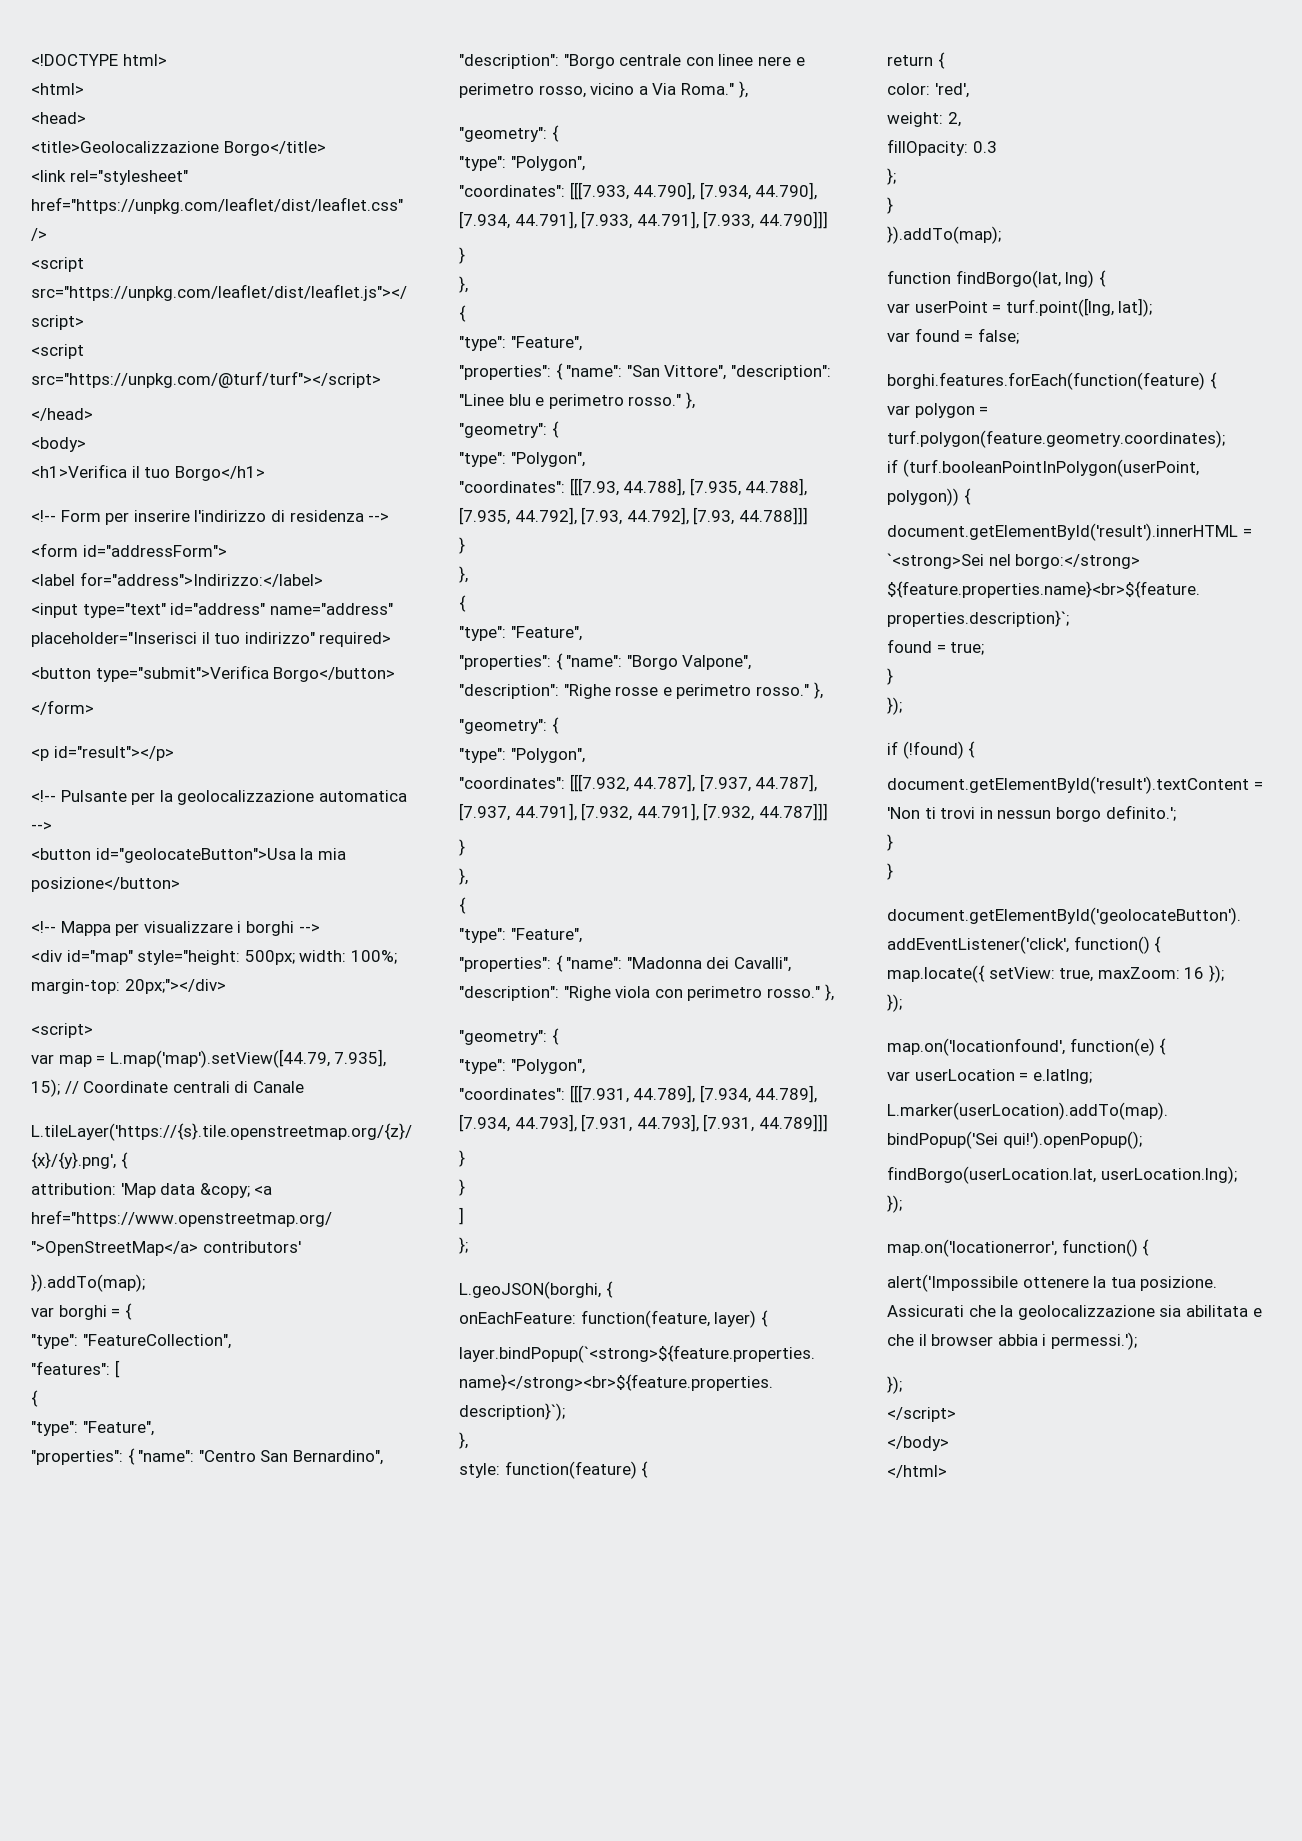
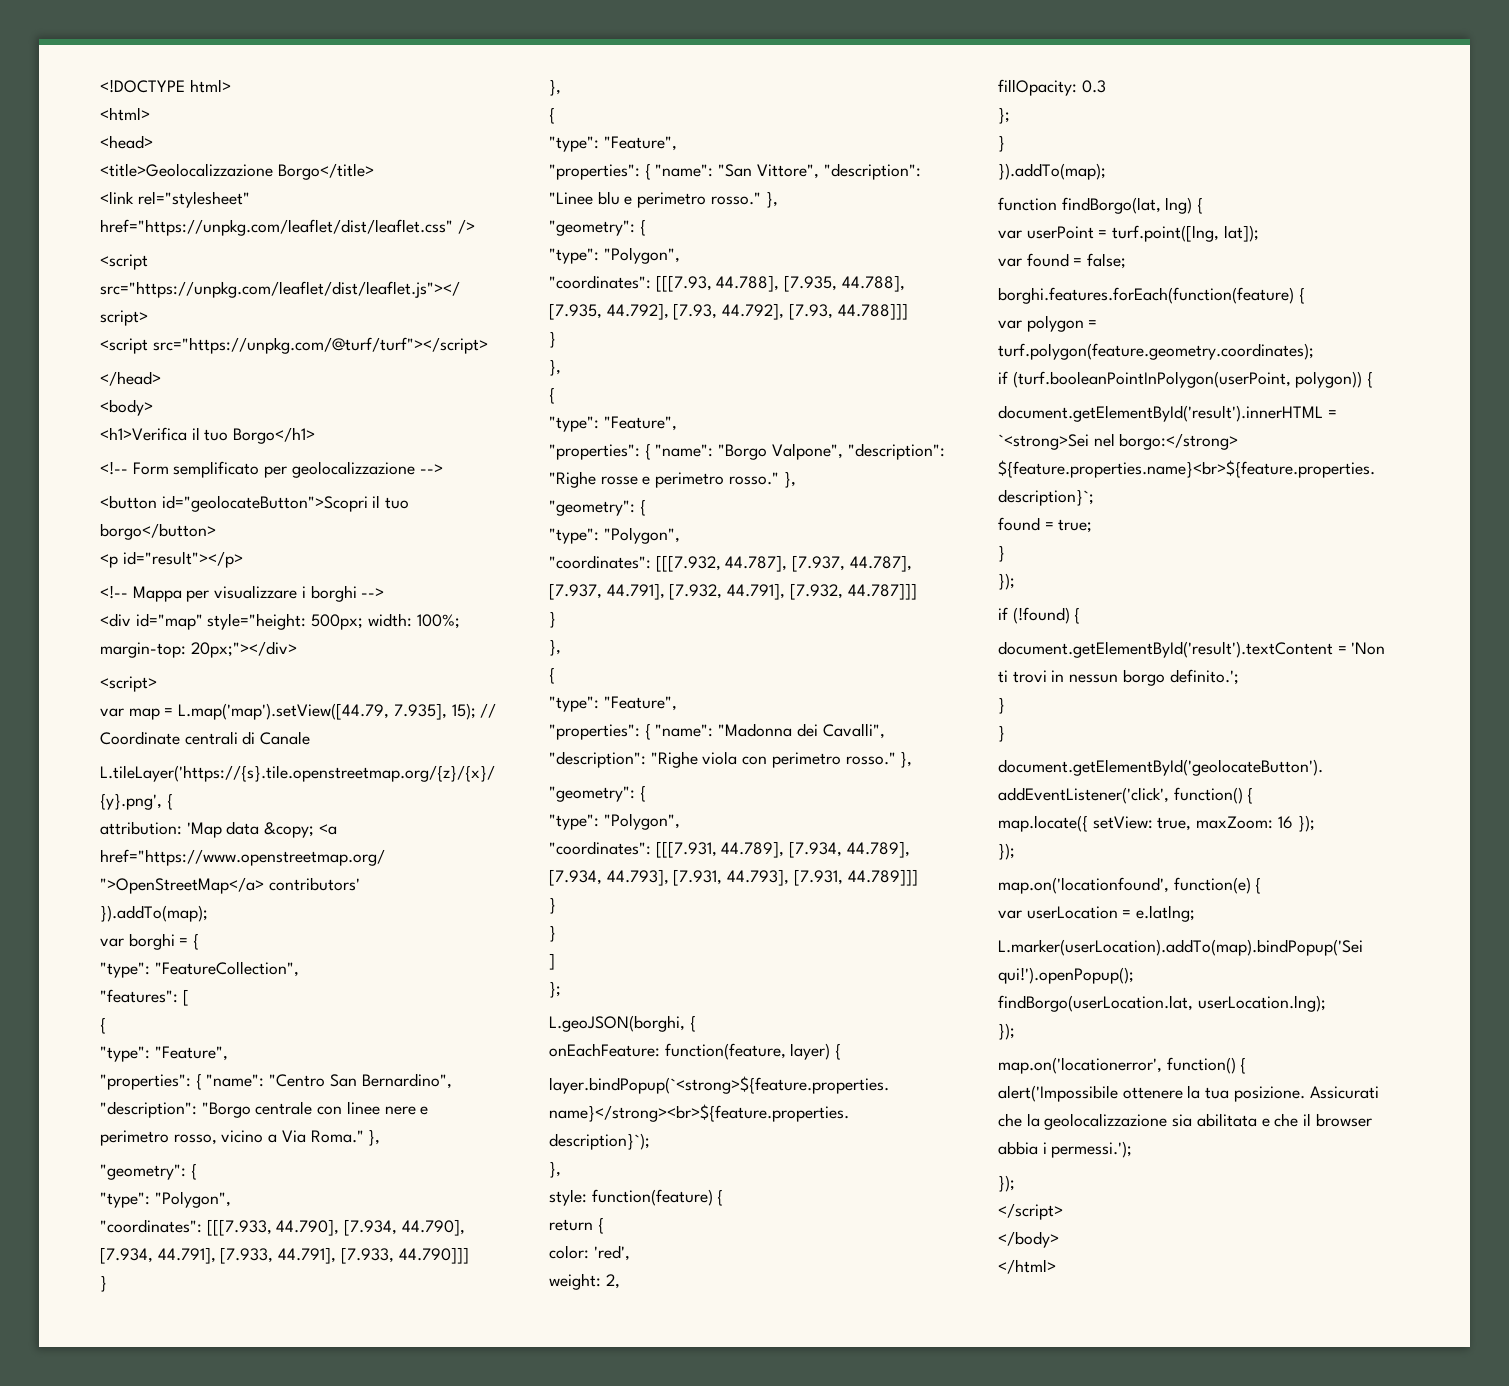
[105,510,390,525] [31,543,227,557] [31,572,323,587] [31,603,393,618] [31,632,392,647] [31,665,396,682] [31,700,94,715] [31,746,174,761] [31,790,407,805] [31,822,52,831] [31,848,346,863] [31,877,180,892] per inserire l'indirizzo di residenza --> // <form id="addressForm"> // <label for="address">Indirizzo:</label> // <input type="text" id="address" name="address" placeholder="Inserisci il tuo indirizzo" required> // <button type="submit">Verifica Borgo</button> // </form> // <p id="result"></p> // <!-- Pulsante per la geolocalizzazione automatica --> // <button id="geolocateButton">Usa la mia posizione</button> -> [173,461,443,478] [100,495,410,512] [100,523,216,540] [100,551,243,568] semplificato per geolocalizzazione --> // <button id="geolocateButton">Scopri il tuo borgo</button> // <p id="result"></p>

